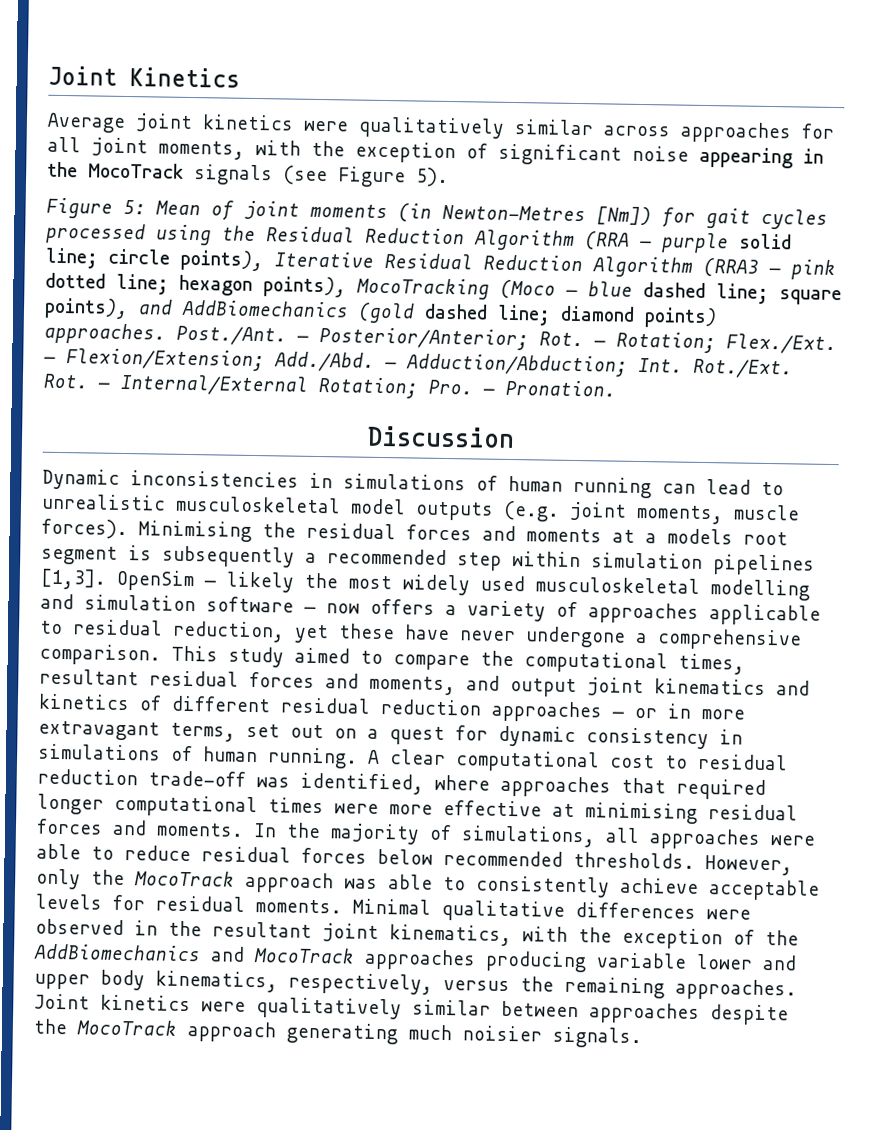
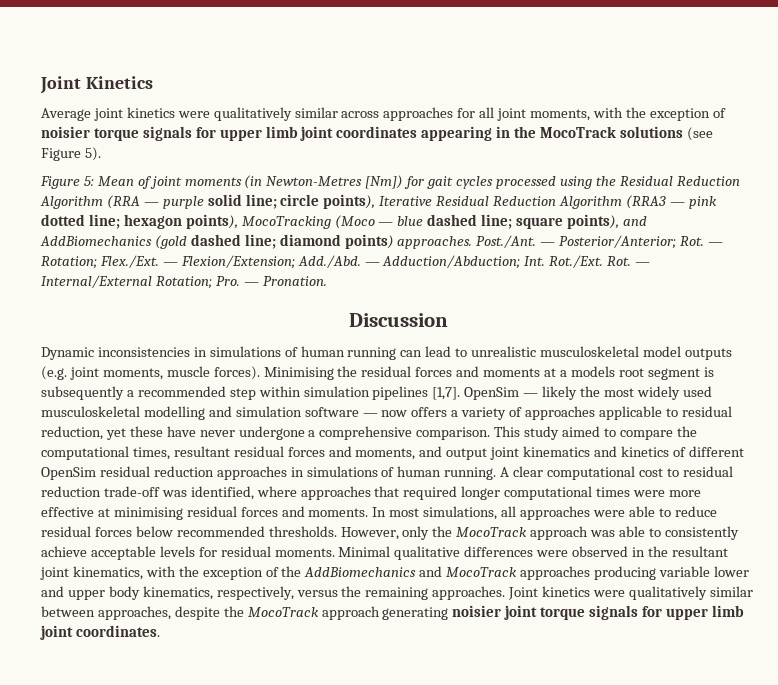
[498,143,689,166] significant noise -> [41,126,418,141] noisier torque signals for upper limb joint coordinates
[193,164,273,186] signals -> [619,126,683,138] solutions
[40,568,106,590] [1,3]. -> [432,387,461,400] [1,7].
(271, 704) none -> [41,467,96,480] OpenSim
[612,703,745,720] [38,720,709,750] — or in more extravagant terms, set out on a quest for dynamic consistency -> (287, 473) none
[286,822,452,845] the majority of -> [389,508,420,517] most
[589,1002,700,1024] approaches -> [97,606,171,620] approaches,
[408,1024,642,1049] much noisier signals. -> [452,605,744,620] [40,625,160,640] noisier joint torque signals for upper limb joint coordinates.

